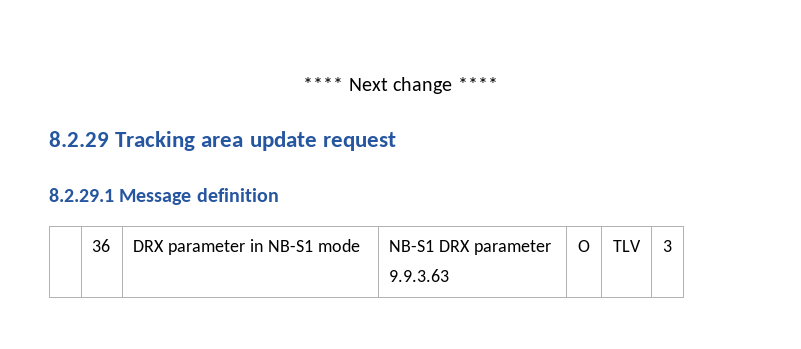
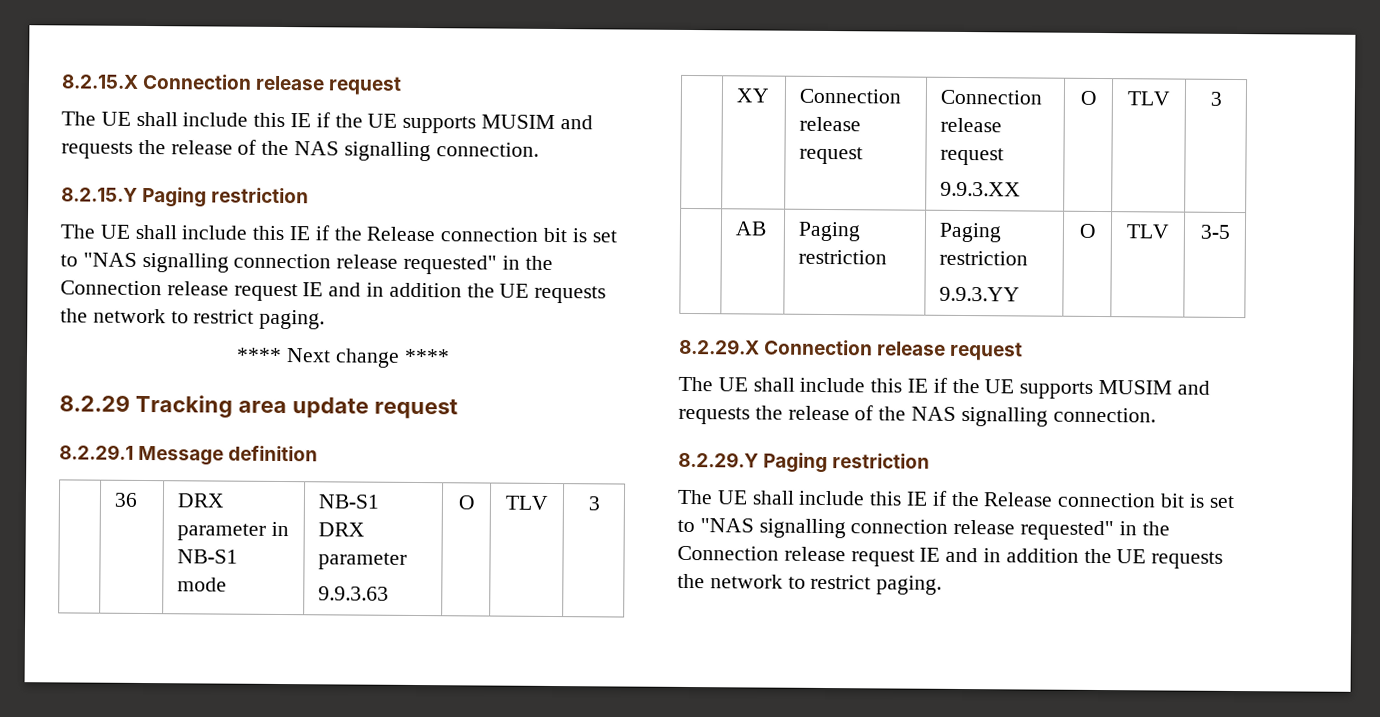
(303, 84) none -> [61,73,403,95] [61,111,593,134] [61,139,539,162] [61,186,310,208] [60,224,617,243] [60,252,553,275] [60,280,607,304] [60,308,326,330] 8.2.15.X Connection release request // The UE shall include this IE if the UE supports MUSIM and requests the release of the NAS signalling connection. // 8.2.15.Y Paging restriction // The UE shall include this IE if the Release connection bit is set to "NAS signalling connection release requested" in the Connection release request IE and in addition the UE requests the network to restrict paging. //
(672, 246) none -> [736,88,770,103] [799,88,902,104] [799,116,862,132] [799,146,864,165] [940,89,1043,105] [940,117,1003,133] [940,147,1005,166] [940,181,1022,197] [1079,90,1097,105] [1127,91,1170,106] [1209,91,1222,106] [735,221,768,236] [798,221,862,242] [798,249,888,265] [939,222,1002,243] [939,250,1029,266] [939,286,1021,302] [1078,223,1096,238] [1126,224,1169,239] [1199,224,1230,239] [679,338,1024,361] [678,376,1210,399] [678,405,1156,427] [678,451,931,474] [677,489,1235,508] [677,518,1170,541] [677,545,1224,569] [677,573,943,595] // | XY | Connection release request | Connection release request // 9.9.3.XX | O | TLV | 3 // | AB | Paging restriction | Paging restriction // 9.9.3.YY | O | TLV | 3-5 // 8.2.29.X Connection release request // The UE shall include this IE if the UE supports MUSIM and requests the release of the NAS signalling connection. // 8.2.29.Y Paging restriction // The UE shall include this IE if the Release connection bit is set to "NAS signalling connection release requested" in the Connection release request IE and in addition the UE requests the network to restrict paging.

